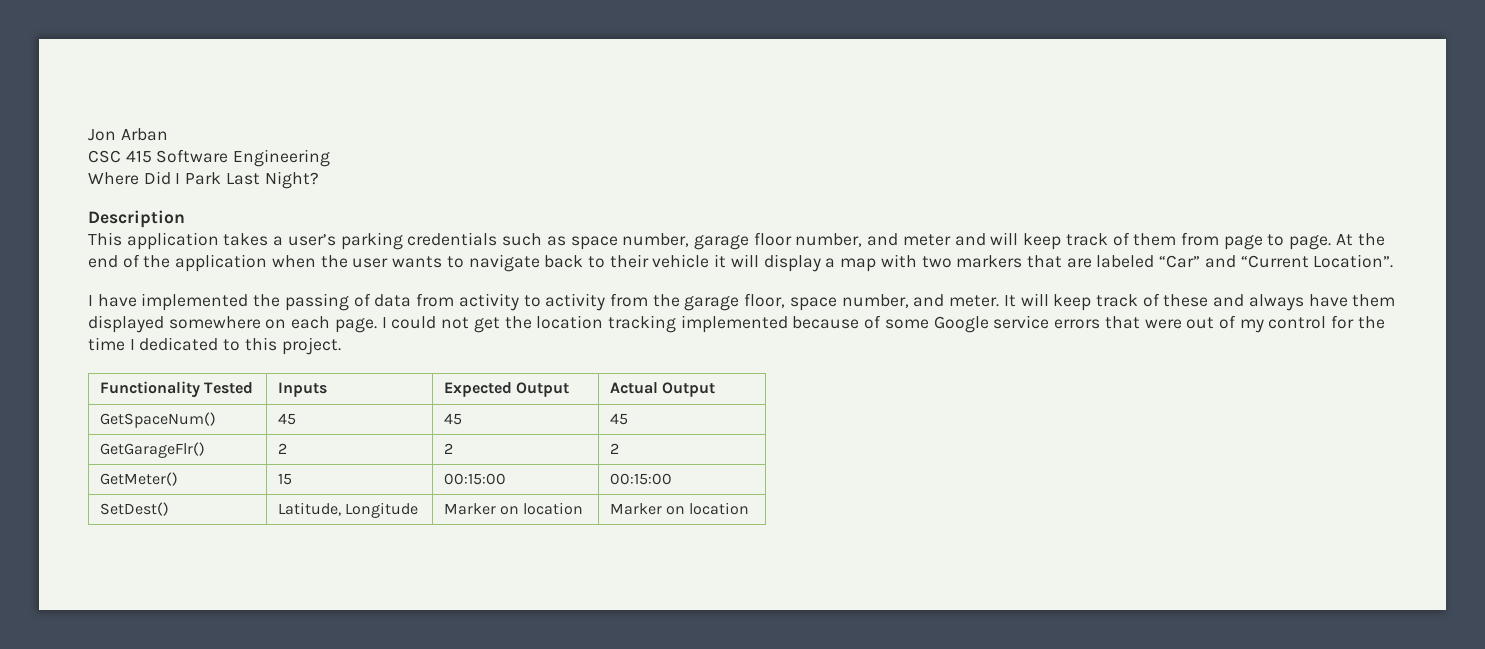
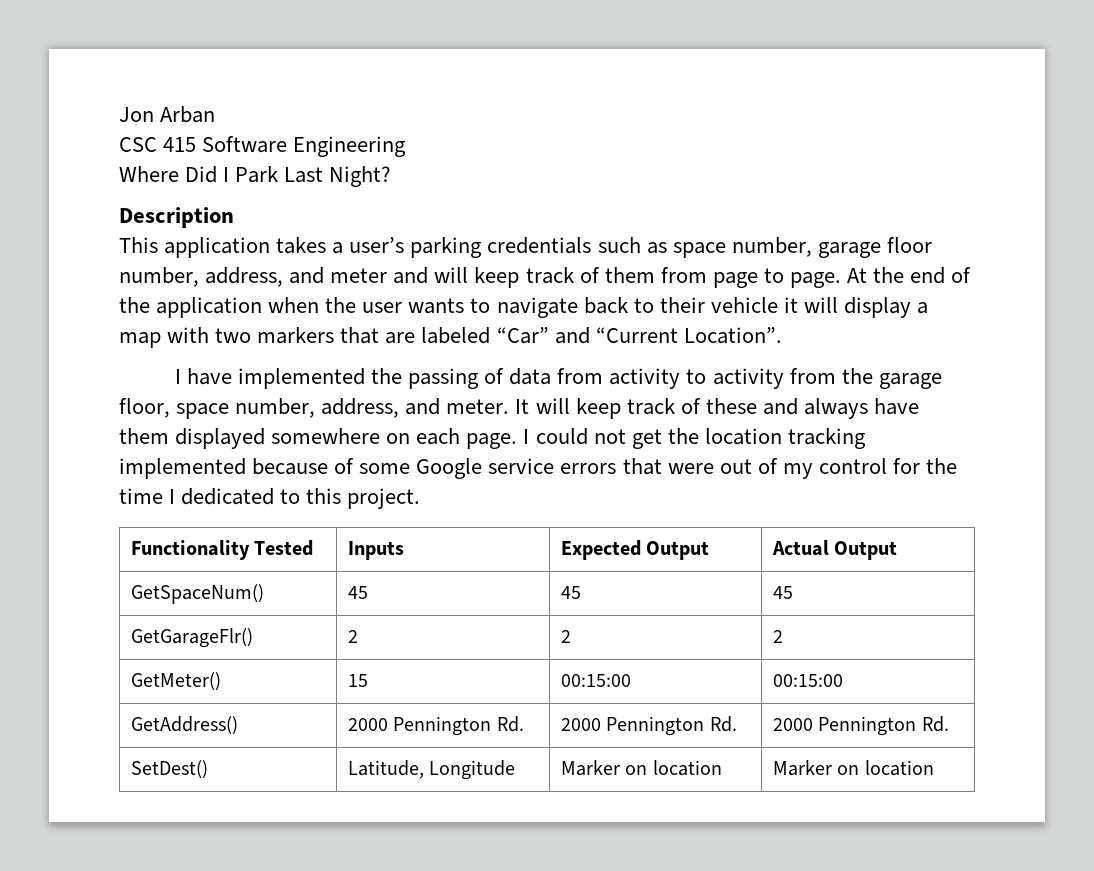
(863, 240) none -> [205,267,284,287] address,
(909, 301) none -> [321,398,400,418] address,
(672, 479) none -> [130,716,238,735] [347,716,524,736] [560,716,737,736] [772,716,949,736] // GetAddress() | 2000 Pennington Rd. | 2000 Pennington Rd. | 2000 Pennington Rd.

